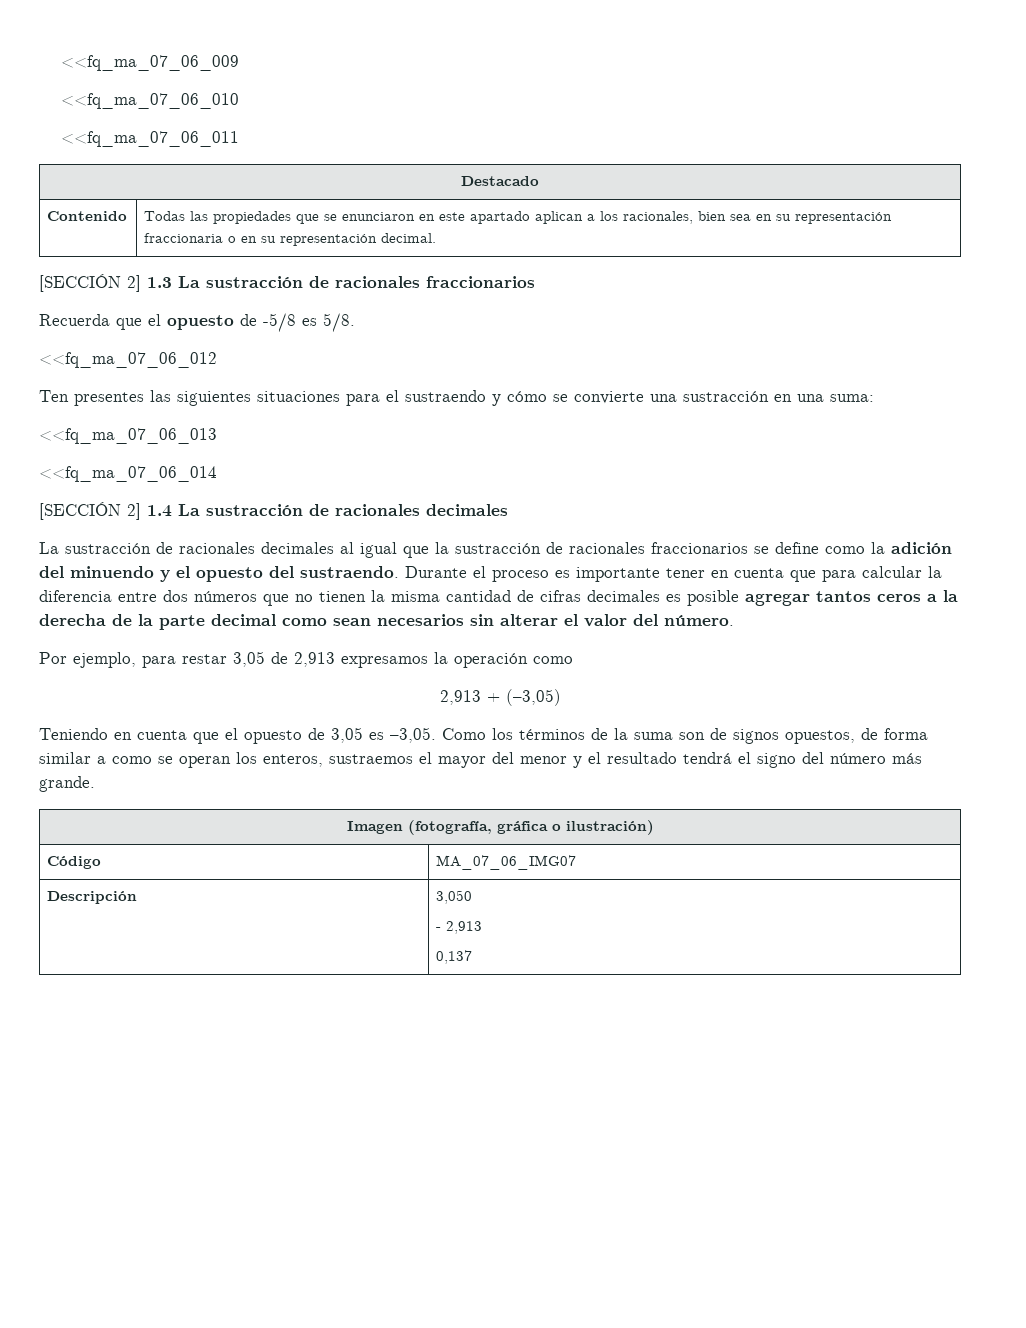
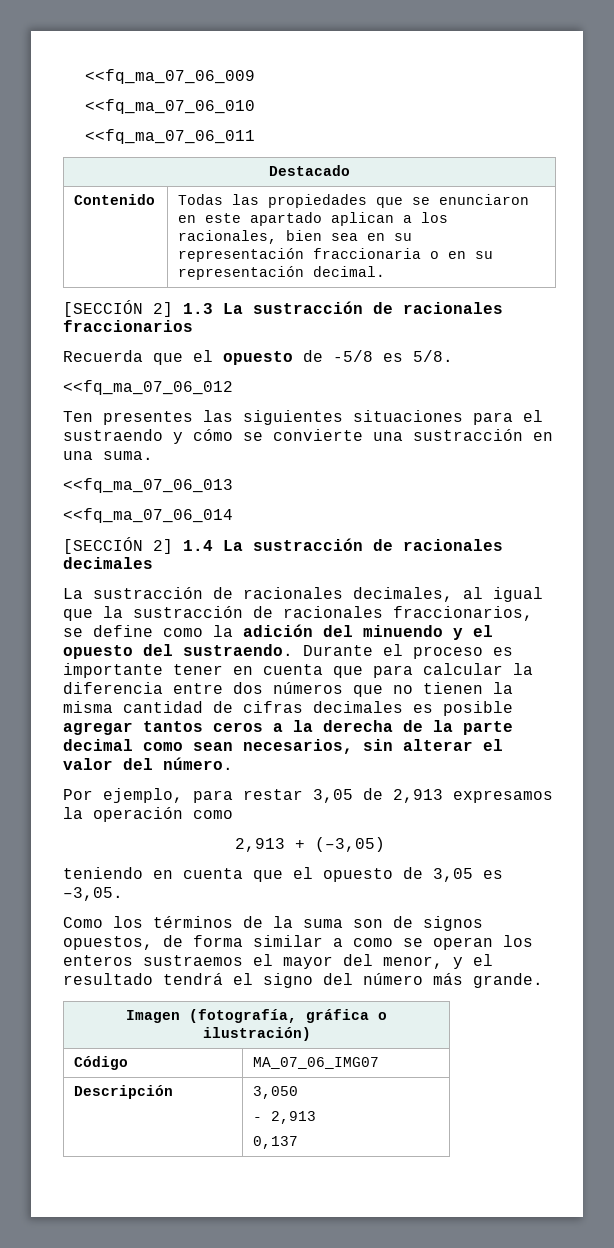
[830,394,874,402] suma: -> [103,451,153,460] suma.
[261,542,334,554] decimales -> [353,587,453,602] decimales,
[651,542,748,554] fraccionarios -> [393,606,533,621] fraccionarios,
[377,614,464,626] necesarios -> [243,739,353,754] necesarios,
[39,728,108,740] Teniendo -> [63,867,143,879] teniendo
(436, 735) none -> (123, 894) //
[263,754,323,767] enteros, -> [63,955,133,966] enteros
[520,756,567,764] menor -> [383,956,443,969] menor,

